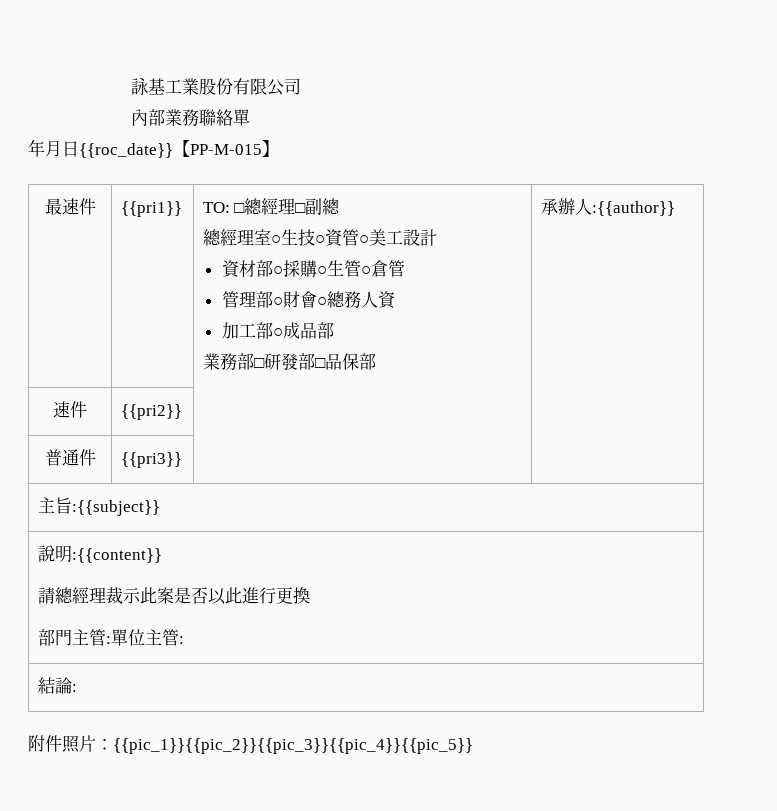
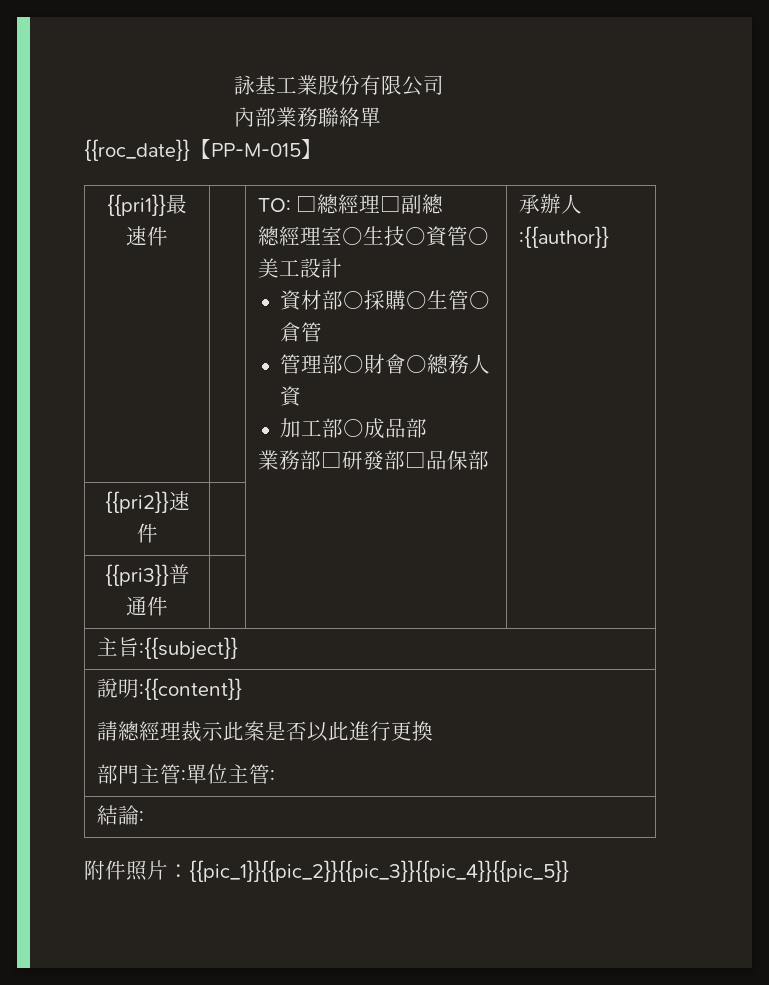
[28,139,79,157] 年月日 -> (381, 117) none
(279, 148) none -> [107,194,166,216] {{pri1}}
[120,201,182,217] {{pri1}} -> (168, 236) none
[53,401,87,418] [120,404,182,420] 速件 | {{pri2}} | | // -> [104,491,190,513] [136,523,158,543] [104,564,169,586] {{pri2}}速件 | | | // {{pri3}}
[120,452,182,468] {{pri3}} -> (168, 606) none

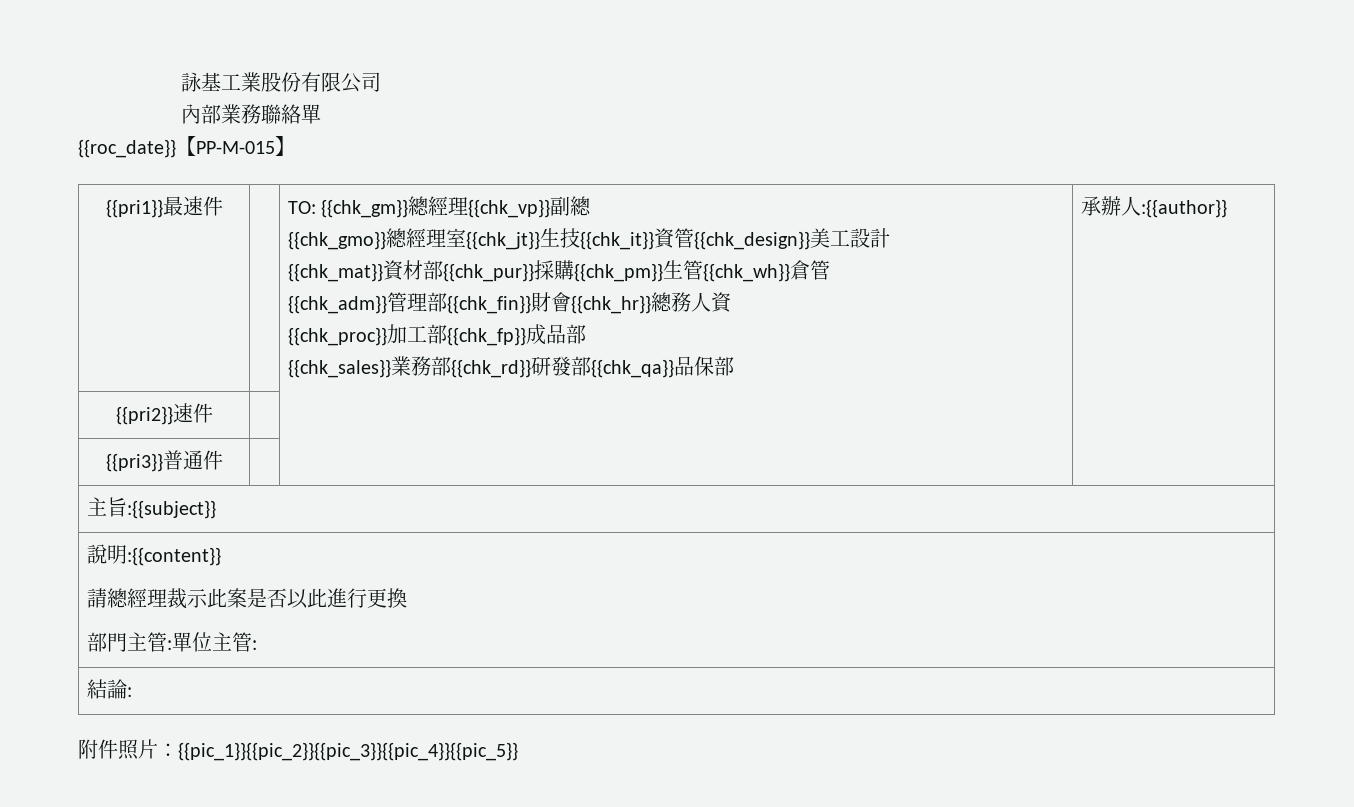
[296,194,402,214] □總經理□ -> [321,196,551,218] {{chk_gm}}總經理{{chk_vp}}
(445, 204) none -> [287,231,386,250] {{chk_gmo}}
[341,226,489,247] [257,258,342,278] [280,290,491,311] [280,322,323,342] [280,354,491,374] [280,386,303,407] [280,418,428,439] [257,450,426,470] ○生技○資管○美工設計 // 資材部○採購○生管○倉管 // 管理部○財會○總務人資 // 加工部○成品部 // 業務部□研發部□ -> [465,228,890,250] [287,260,830,282] [287,292,732,314] [287,324,586,346] [287,356,674,378] {{chk_jt}}生技{{chk_it}}資管{{chk_design}}美工設計 // {{chk_mat}}資材部{{chk_pur}}採購{{chk_pm}}生管{{chk_wh}}倉管 // {{chk_adm}}管理部{{chk_fin}}財會{{chk_hr}}總務人資 // {{chk_proc}}加工部{{chk_fp}}成品部 // {{chk_sales}}業務部{{chk_rd}}研發部{{chk_qa}}

